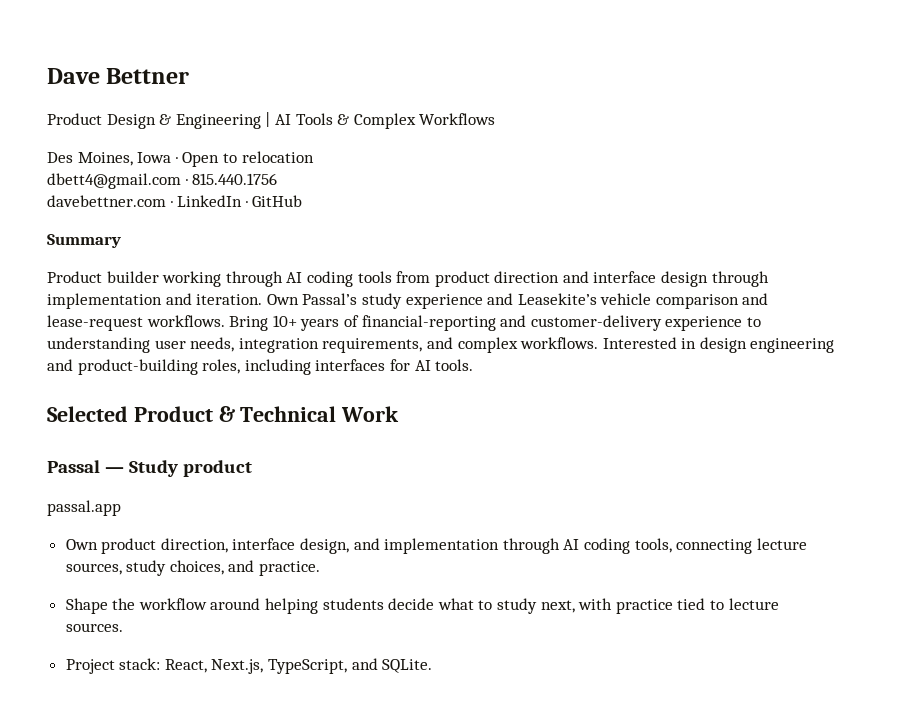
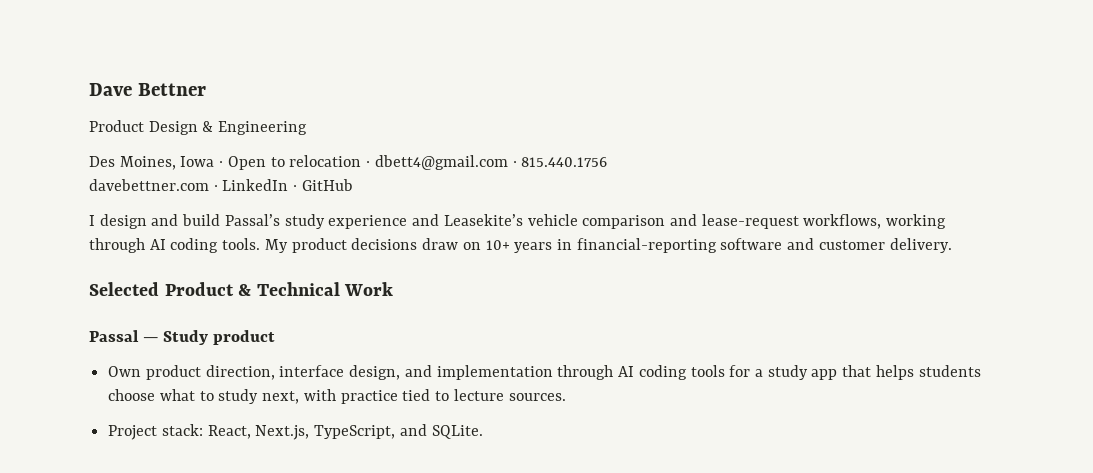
[265,112,496,129] | AI Tools & Complex Workflows -> (308, 128) none
(314, 157) // -> [366,161,371,167] ·
[47,234,121,248] [47,271,769,287] [47,293,299,309] Summary // Product builder working through AI coding tools from product direction and interface design through implementation and iteration. Own -> [89,214,221,229] I design and build
[146,315,761,331] [47,337,835,353] [47,359,474,375] workflows. Bring 10+ years of financial-reporting and customer-delivery experience to understanding user needs, integration requirements, and complex workflows. Interested in design engineering and product-building roles, including interfaces for AI tools. -> [803,214,947,229] [89,238,952,253] workflows, working through AI coding tools. My product decisions draw on 10+ years in financial-reporting software and customer delivery.
[47,500,121,516] // passal.app -> (276, 337) none
[634,538,807,554] [65,560,321,576] [65,598,435,614] tools, connecting lecture sources, study choices, and practice. // Shape the workflow around helping students decide -> [690,365,981,380] [108,389,156,401] tools for a study app that helps students choose

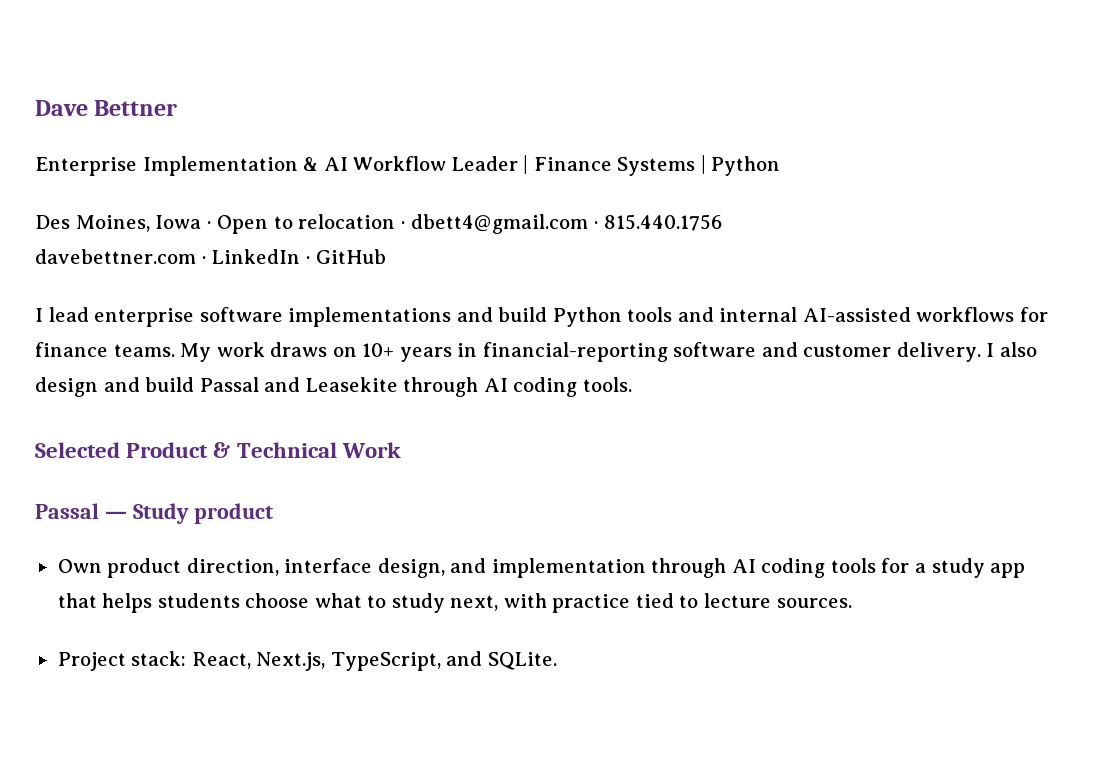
[89,120,308,135] Product Design & Engineering -> [35,155,781,176] Enterprise Implementation & AI Workflow Leader | Finance Systems | Python
[99,214,947,229] [89,238,459,253] design and build Passal’s study experience and Leasekite’s vehicle comparison and lease-request workflows, working through AI coding tools. My product decisions draw -> [48,307,1048,327] [35,342,328,362] lead enterprise software implementations and build Python tools and internal AI-assisted workflows for finance teams. My work draws
(952, 245) none -> [986,342,1038,357] [35,377,632,397] I also design and build Passal and Leasekite through AI coding tools.

